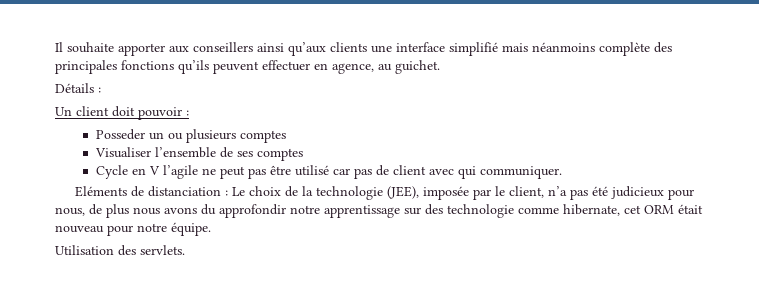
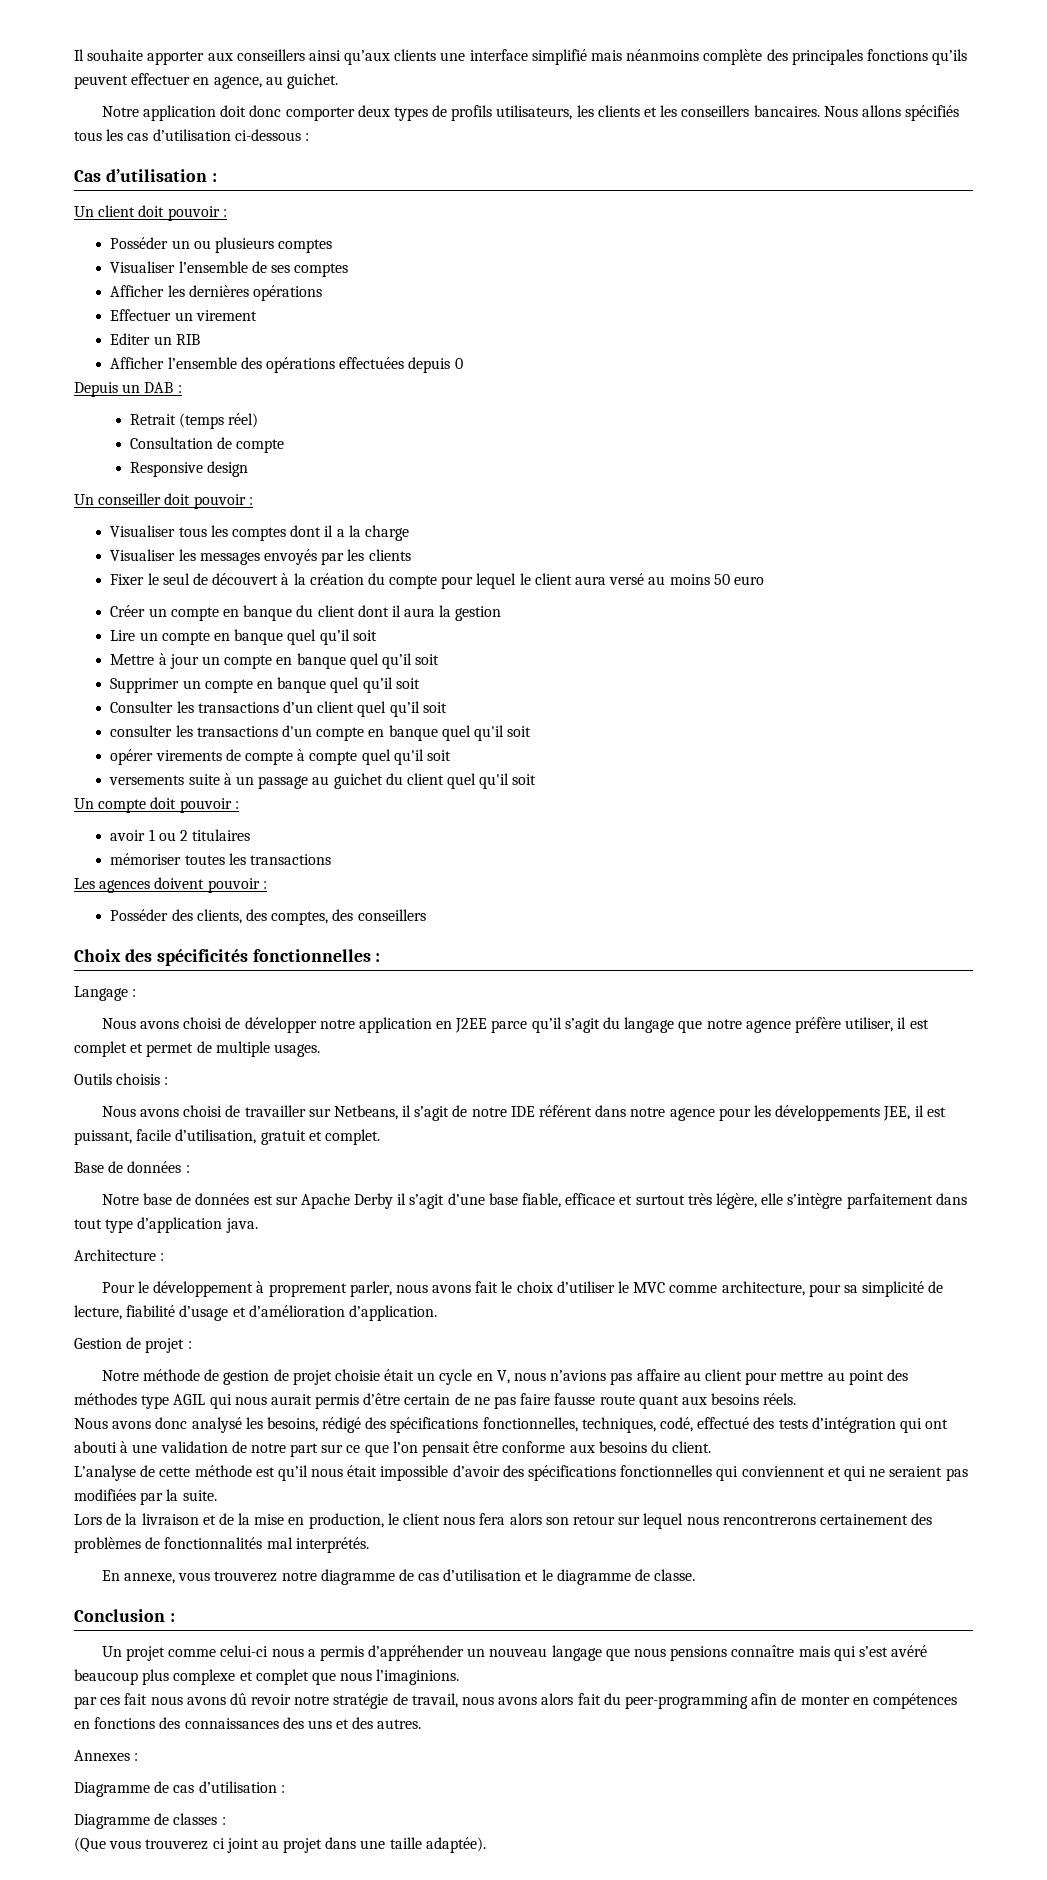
[55,83,94,93] Détails -> [101,105,960,121] [74,129,309,141] [74,169,207,182] Notre application doit donc comporter deux types de profils utilisateurs, les clients et les conseillers bancaires. Nous allons spécifiés tous les cas d’utilisation ci-dessous : // Cas d’utilisation
[95,129,145,140] Posseder -> [110,237,169,249] Posséder
[95,165,562,179] [74,186,694,200] [55,204,703,218] [55,222,211,236] [55,245,185,256] Cycle en V l’agile ne peut pas être utilisé car pas de client avec qui communiquer. // Eléments de distanciation : Le choix de la technologie (JEE), imposée par le client, n’a pas été judicieux pour nous, de plus nous avons du approfondir notre apprentissage sur des technologie comme hibernate, cet ORM était nouveau pour notre équipe. // Utilisation des servlets. -> [110,285,322,301] [110,309,257,321] [110,333,200,345] [110,357,463,373] [74,382,182,397] [129,413,259,429] [129,437,285,453] [129,461,248,477] [74,493,253,509] [110,525,409,541] [110,549,411,565] [110,573,764,589] [110,605,502,621] [110,629,377,645] [110,653,440,669] [110,677,420,693] [110,701,447,717] [110,725,532,741] [110,749,451,765] [109,773,537,789] [74,797,239,813] [110,829,251,841] [110,853,331,865] [74,877,267,893] [110,909,426,925] [74,949,381,966] [74,986,137,1001] [101,1017,929,1033] [74,1041,320,1057] [74,1073,169,1085] [101,1105,946,1121] [74,1129,380,1145] [74,1161,190,1173] [101,1193,967,1209] [74,1217,258,1233] [74,1249,165,1261] [101,1281,944,1297] [74,1305,437,1321] [74,1337,192,1353] [101,1369,908,1385] [74,1393,797,1409] [74,1417,949,1433] [74,1441,712,1457] [74,1465,968,1481] [74,1489,217,1505] [74,1513,933,1529] [74,1537,369,1553] [101,1569,696,1585] [74,1609,175,1622] [101,1645,928,1661] [74,1669,460,1685] [74,1693,957,1709] [74,1717,422,1729] [74,1750,139,1761] [74,1781,285,1797] [74,1813,226,1829] [74,1837,486,1853] Afficher les dernières opérations // Effectuer un virement // Editer un RIB // Afficher l’ensemble des opérations effectuées depuis 0 // Depuis un DAB : // Retrait (temps réel) // Consultation de compte // Responsive design // Un conseiller doit pouvoir : // Visualiser tous les comptes dont il a la charge // Visualiser les messages envoyés par les clients // Fixer le seul de découvert à la création du compte pour lequel le client aura versé au moins 50 euro // Créer un compte en banque du client dont il aura la gestion // Lire un compte en banque quel qu’il soit // Mettre à jour un compte en banque quel qu’il soit // Supprimer un compte en banque quel qu’il soit // Consulter les transactions d’un client quel qu’il soit // consulter les transactions d'un compte en banque quel qu'il soit // opérer virements de compte à compte quel qu'il soit // versements suite à un passage au guichet du client quel qu'il soit // Un compte doit pouvoir : // avoir 1 ou 2 titulaires // mémoriser toutes les transactions // Les agences doivent pouvoir : // Posséder des clients, des comptes, des conseillers // Choix des spécificités fonctionnelles : // Langage : // Nous avons choisi de développer notre application en J2EE parce qu’il s’agit du langage que notre agence préfère utiliser, il est complet et permet de multiple usages. // Outils choisis : // Nous avons choisi de travailler sur Netbeans, il s’agit de notre IDE référent dans notre agence pour les développements JEE, il est puissant, facile d’utilisation, gratuit et complet. // Base de données : // Notre base de données est sur Apache Derby il s’agit d’une base fiable, efficace et surtout très légère, elle s’intègre parfaitement dans tout type d’application java. // Architecture : // Pour le développement à proprement parler, nous avons fait le choix d’utiliser le MVC comme architecture, pour sa simplicité de lecture, fiabilité d’usage et d’amélioration d’application. // Gestion de projet : // Notre méthode de gestion de projet choisie était un cycle en V, nous n’avions pas affaire au client pour mettre au point des méthodes type AGIL qui nous aurait permis d’être certain de ne pas faire fausse route quant aux besoins réels. // Nous avons donc analysé les besoins, rédigé des spécifications fonctionnelles, techniques, codé, effectué des tests d’intégration qui ont abouti à une validation de notre part sur ce que l’on pensait être conforme aux besoins du client. // L’analyse de cette méthode est qu’il nous était impossible d’avoir des spécifications fonctionnelles qui conviennent et qui ne seraient pas modifiées par la suite. // Lors de la livraison et de la mise en production, le client nous fera alors son retour sur lequel nous rencontrerons certainement des problèmes de fonctionnalités mal interprétés. // En annexe, vous trouverez notre diagramme de cas d’utilisation et le diagramme de classe. // Conclusion : // Un projet comme celui-ci nous a permis d’appréhender un nouveau langage que nous pensions connaître mais qui s’est avéré beaucoup plus complexe et complet que nous l’imaginions. // par ces fait nous avons dû revoir notre stratégie de travail, nous avons alors fait du peer-programming afin de monter en compétences en fonctions des connaissances des uns et des autres. // Annexes : // Diagramme de cas d’utilisation : // Diagramme de classes : // (Que vous trouverez ci joint au projet dans une taille adaptée).

